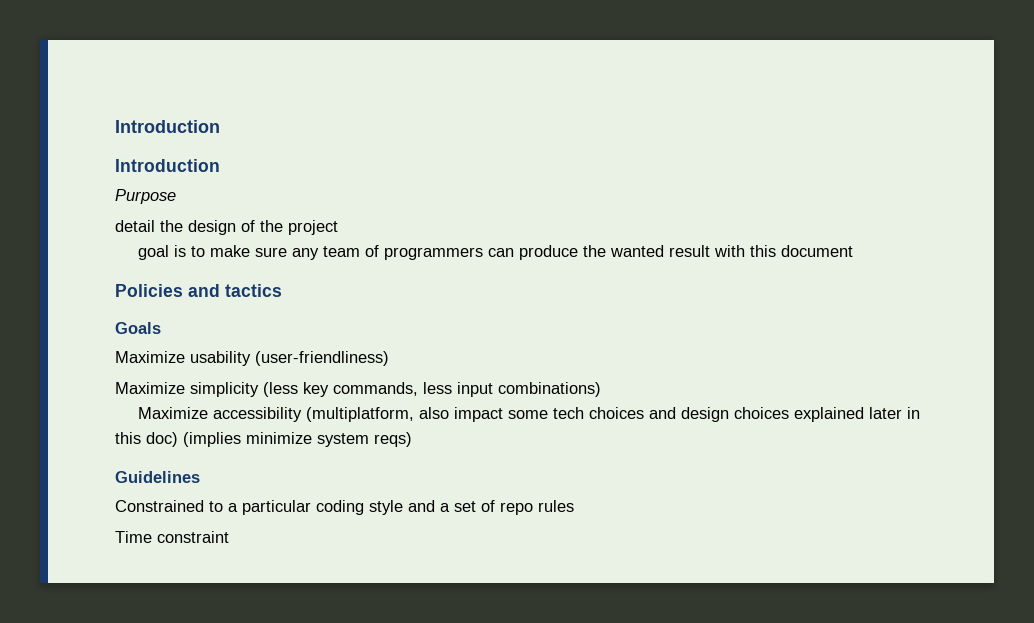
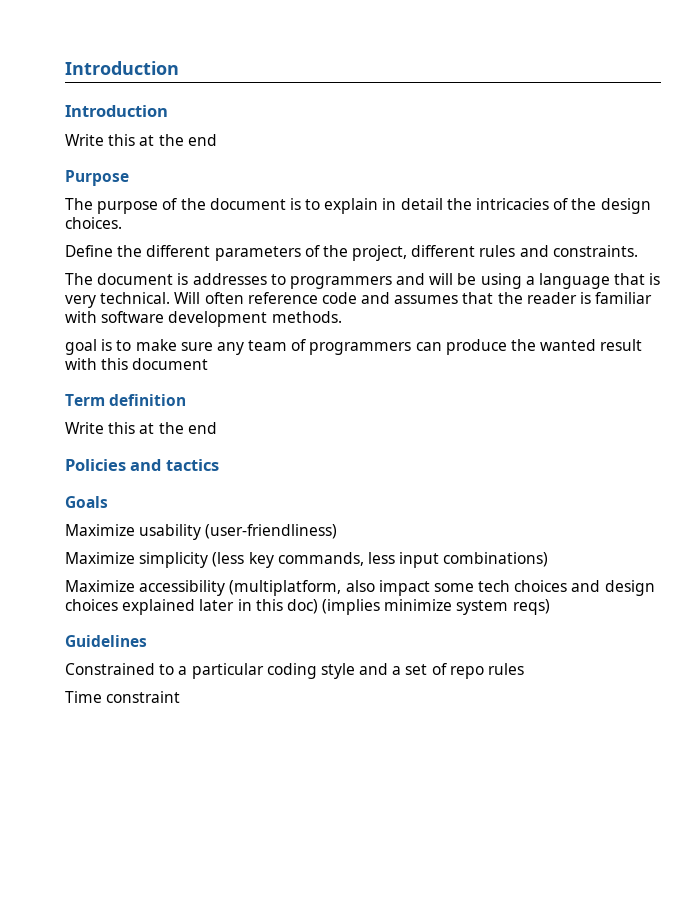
[115,189,176,204] Purpose // -> [65,134,217,146] [65,170,129,186] [65,198,397,214] Write this at the end // Purpose // The purpose of the document is to explain in
[188,220,338,235] design of the project -> [476,198,651,214] [65,217,122,229] [65,245,638,261] [65,273,661,289] [65,292,653,308] [65,311,342,327] intricacies of the design choices. // Define the different parameters of the project, different rules and constraints. // The document is addresses to programmers and will be using a language that is very technical. Will often reference code and assumes that the reader is familiar with software development methods.
(854, 251) none -> [65,394,187,406] [65,422,217,434] // Term definition // Write this at the end

